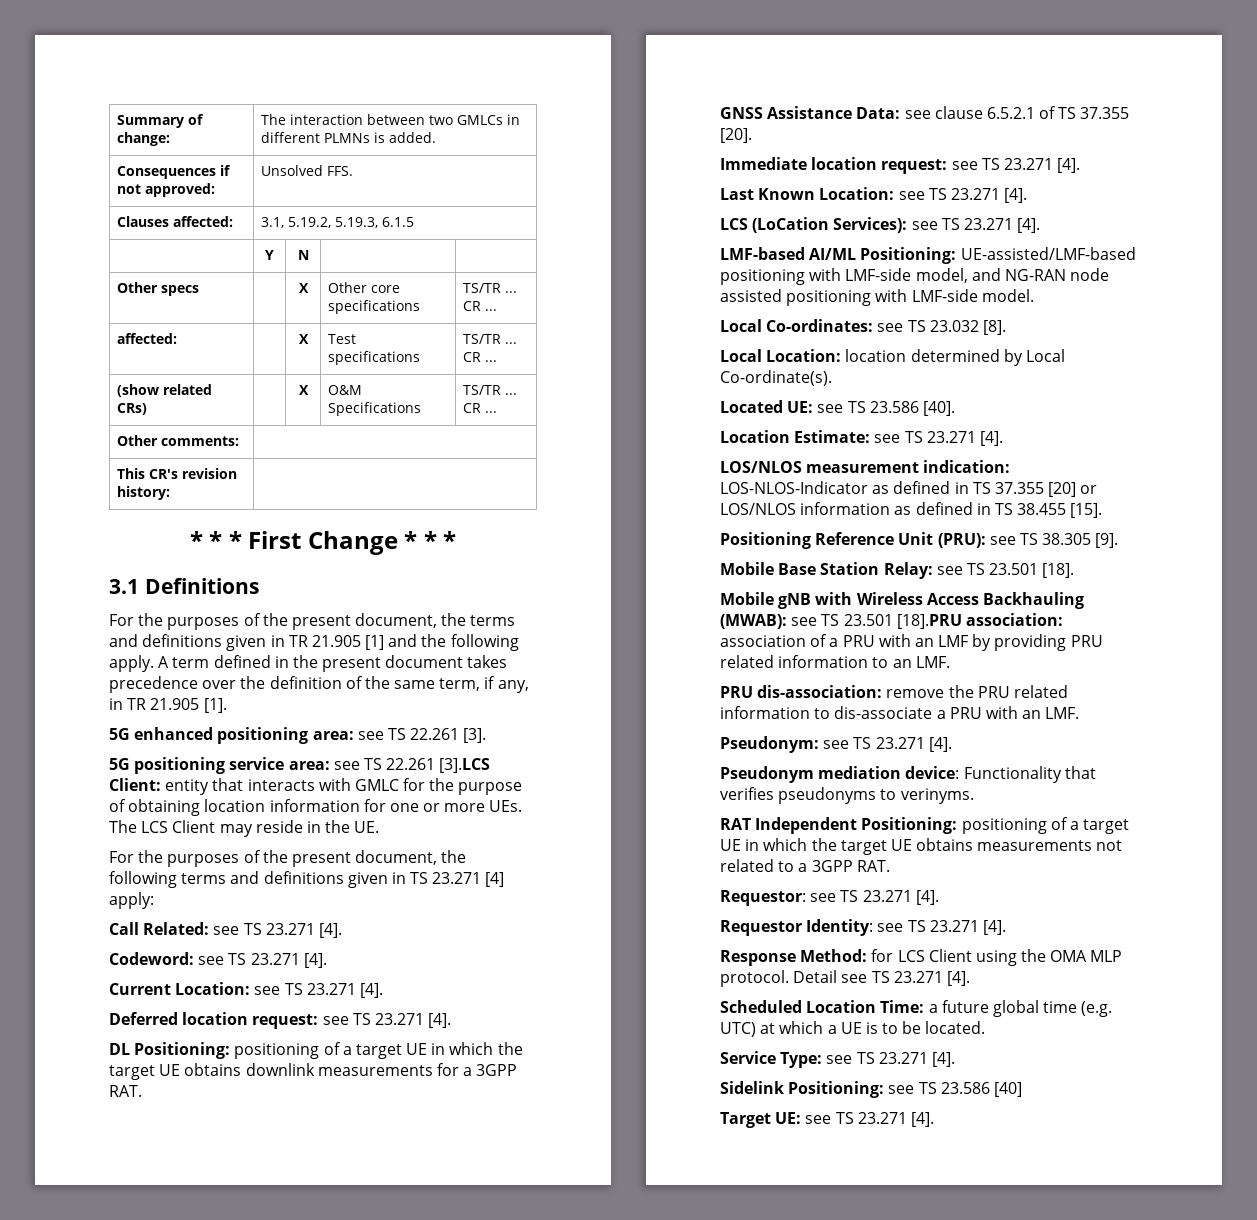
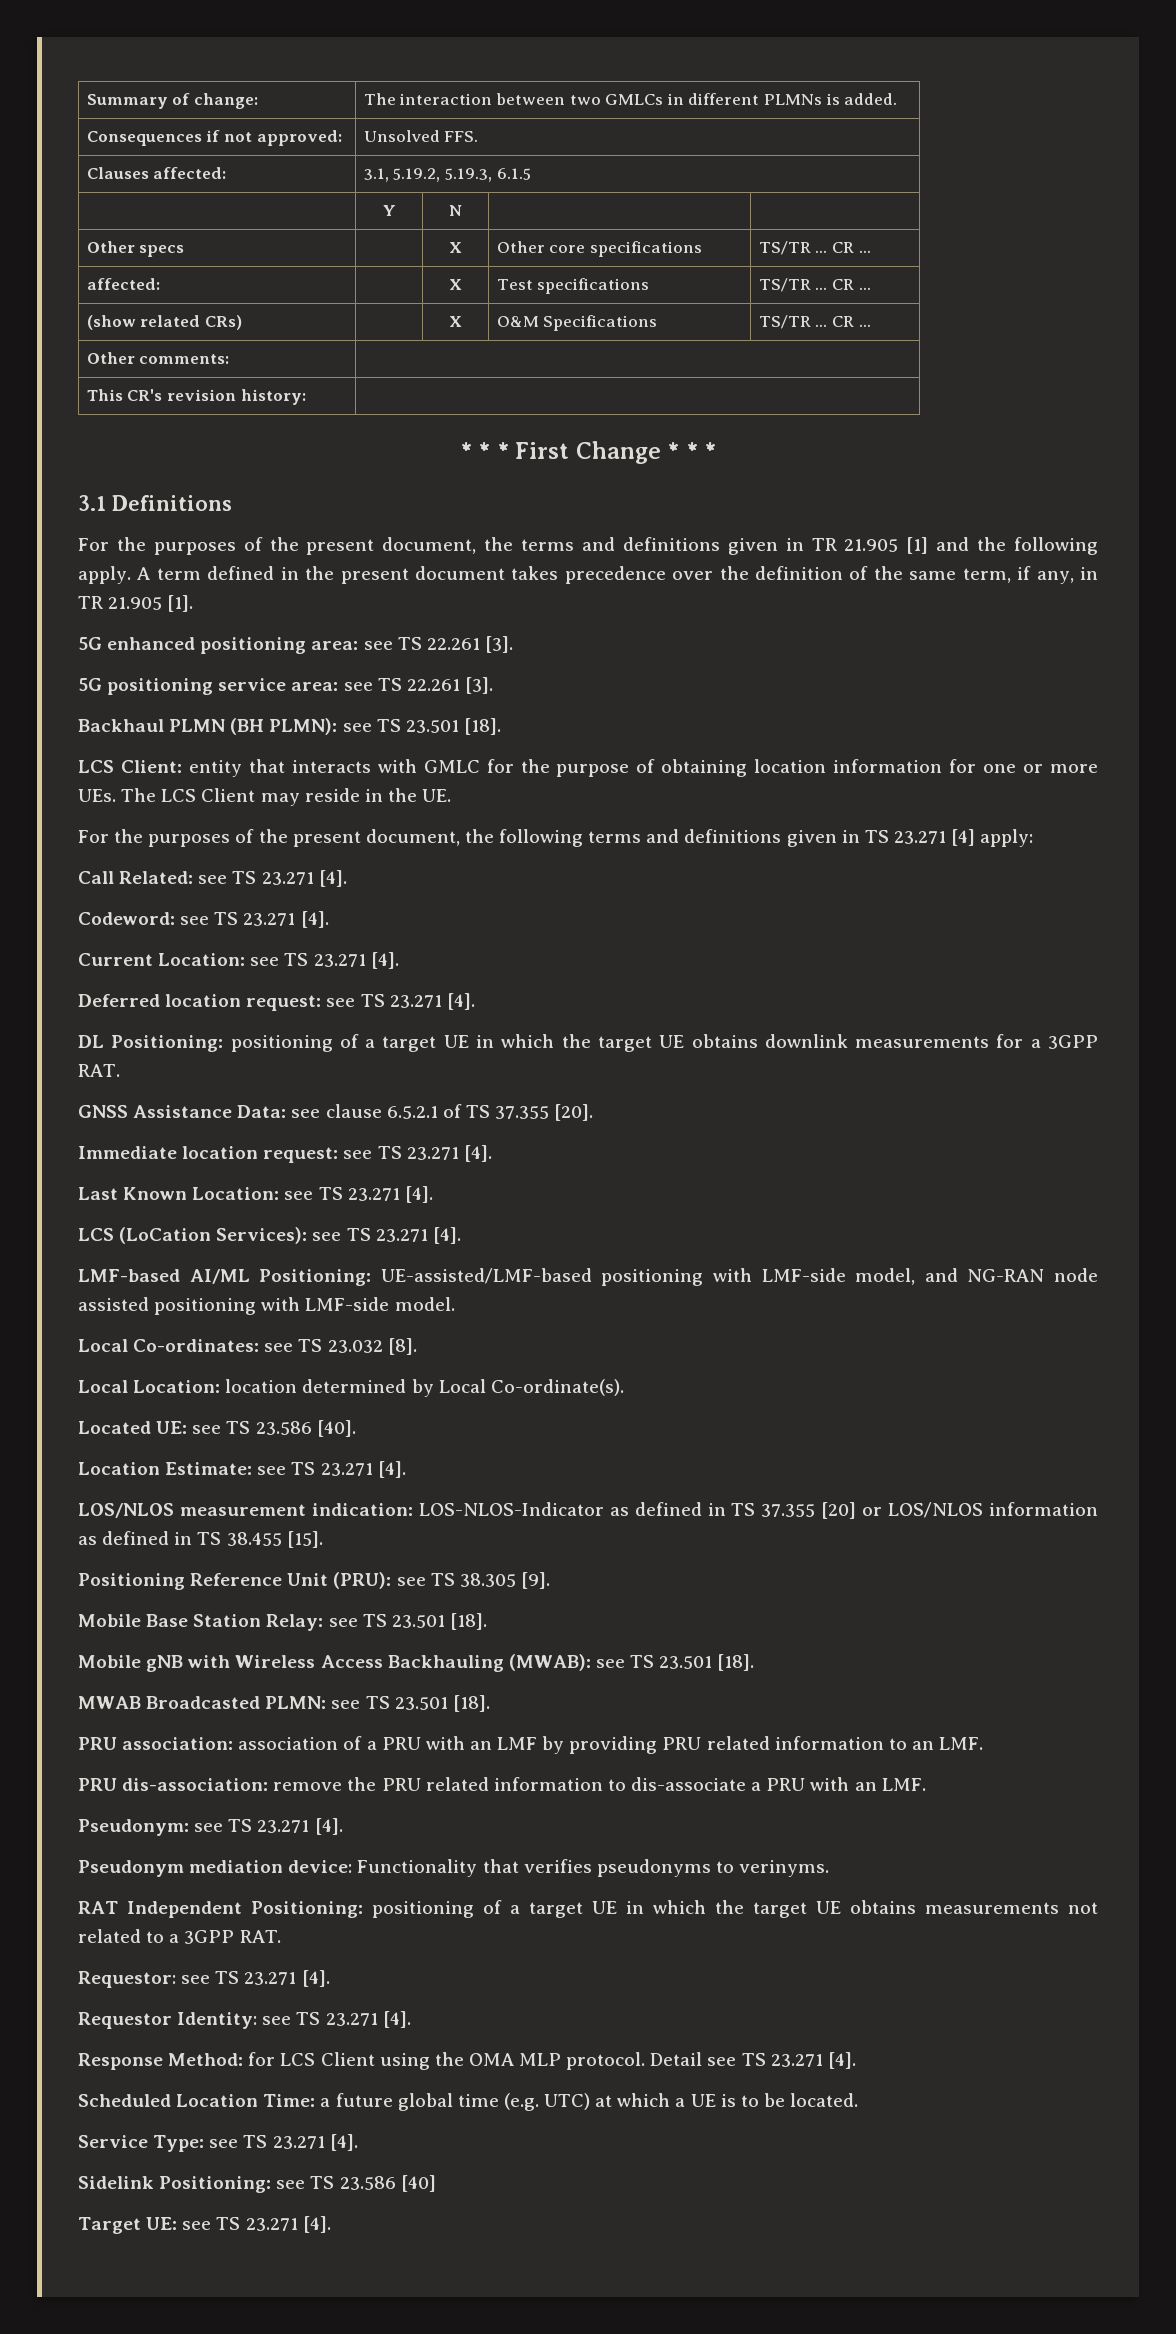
[439,758,491,773] [3].LCS -> [464,677,493,694] [78,718,501,735] [78,760,114,773] [3]. // Backhaul PLMN (BH PLMN): see TS 23.501 [18]. // LCS
[896,614,962,629] [18].PRU -> [717,1654,755,1671] [78,1695,490,1712] [78,1737,117,1750] [18]. // MWAB Broadcasted PLMN: see TS 23.501 [18]. // PRU

